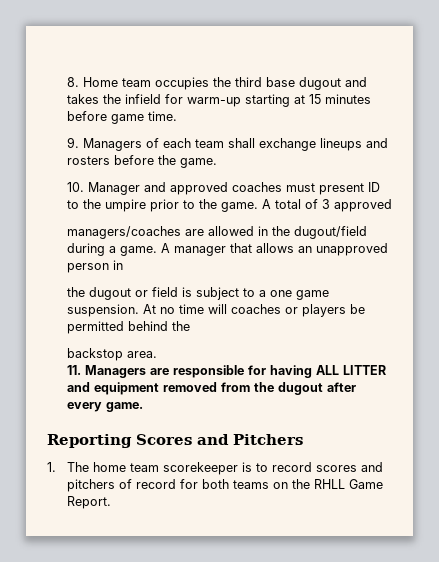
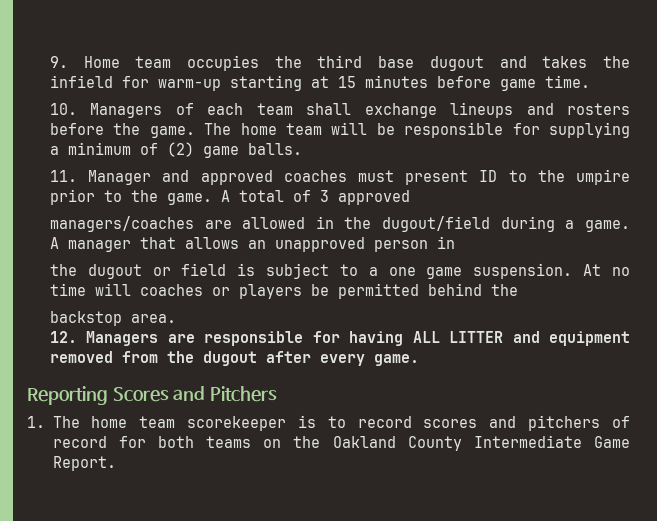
[66,77,79,87] 8. -> [49,56,68,68] 9.
[66,137,79,148] 9. -> [49,103,77,115] 10.
[66,182,84,192] // 10. -> [204,122,630,138] [49,142,302,158] [49,170,77,182] The home team will be responsible for supplying a minimum of (2) game balls. // 11.
[66,365,81,375] 11. -> [49,331,77,343] 12.
[313,479,345,489] RHLL -> [332,435,582,451] Oakland County Intermediate

